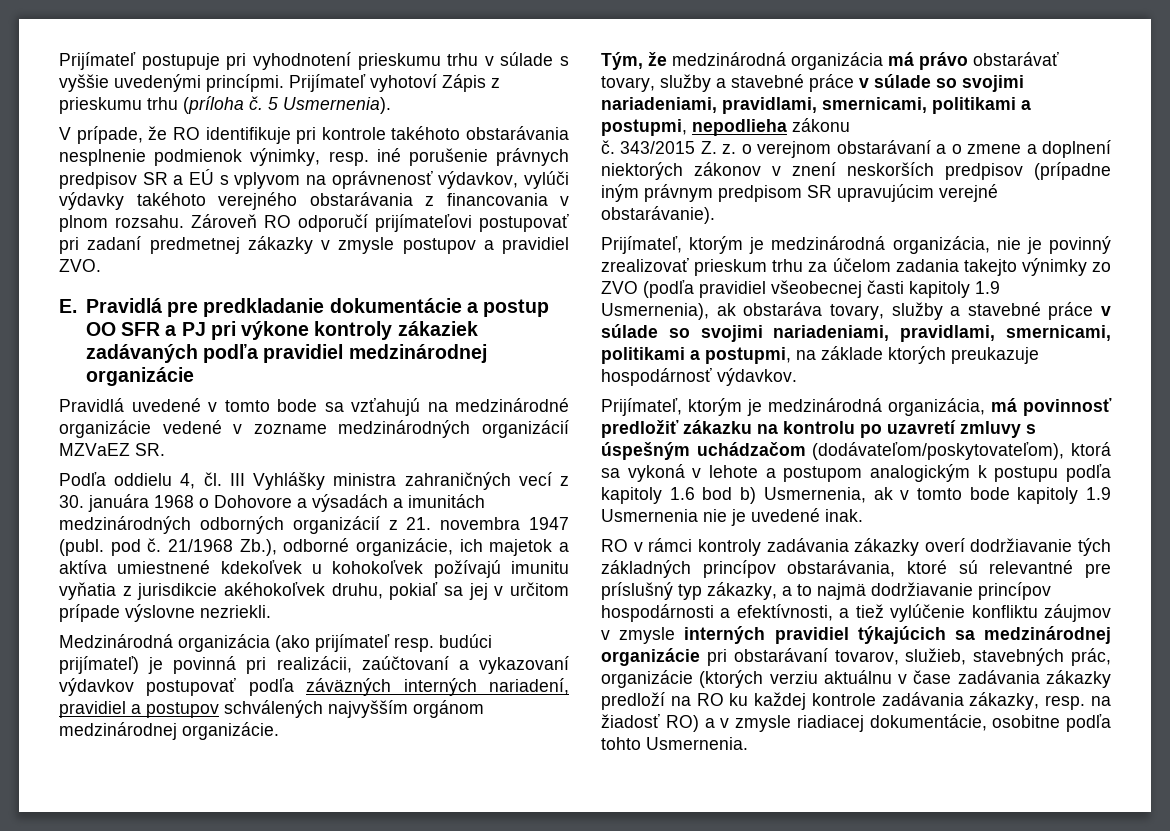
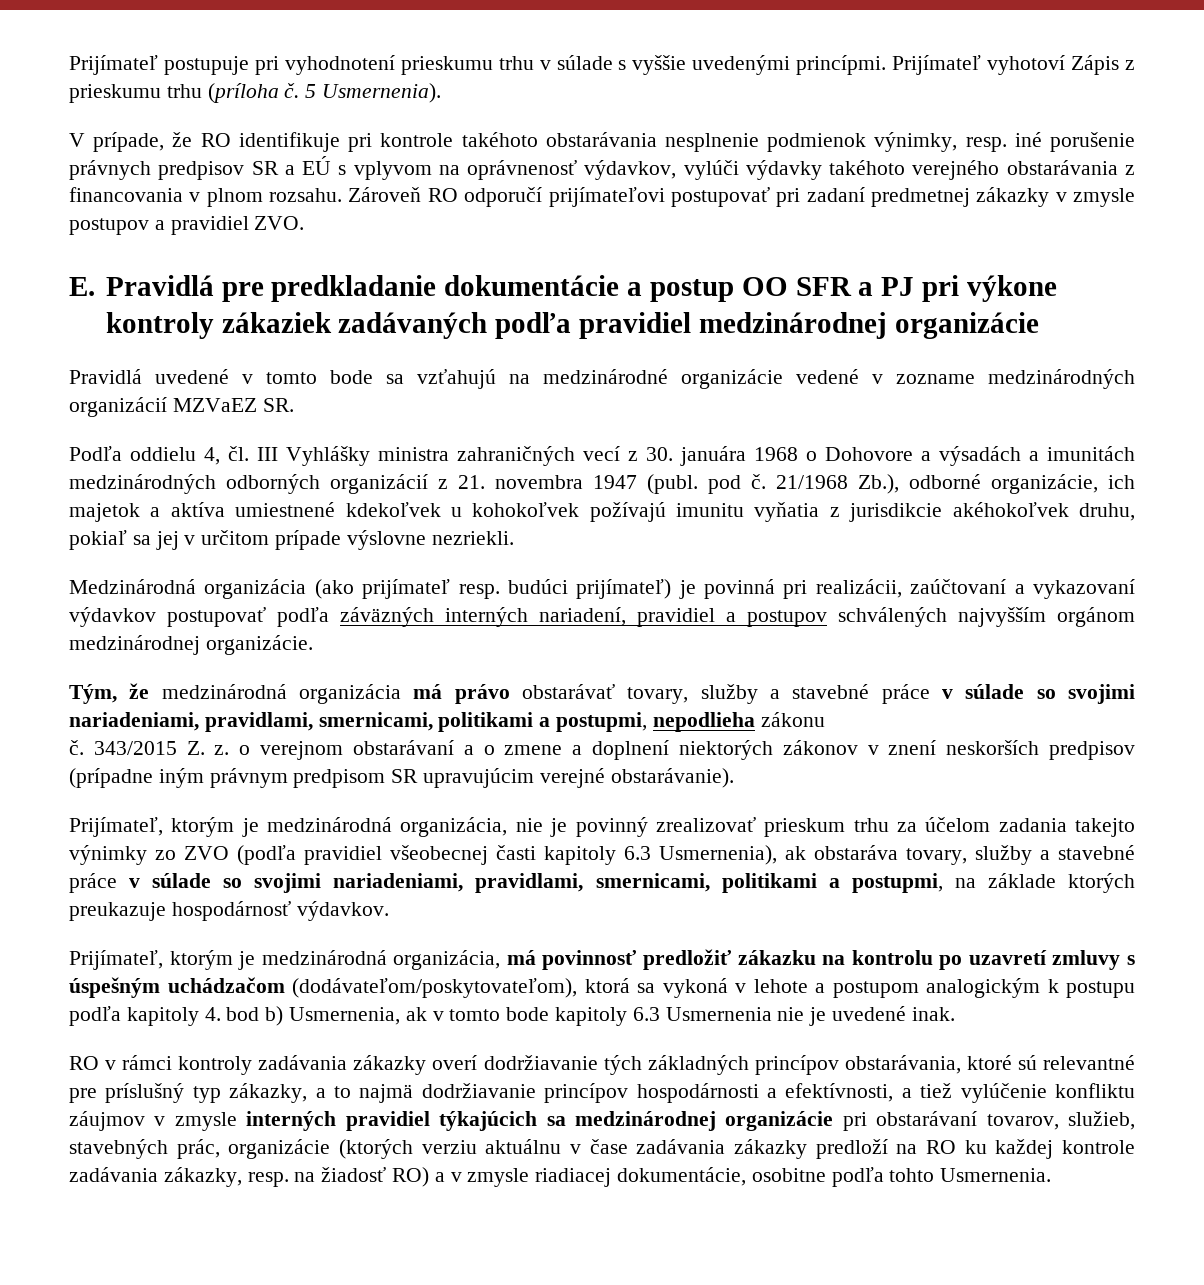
[975,281,1000,294] 1.9 -> [624,846,651,860] 6.3
[669,487,695,500] 1.6 -> [204,1007,221,1021] 4.
[1086,487,1111,500] 1.9 -> [632,1007,660,1021] 6.3

